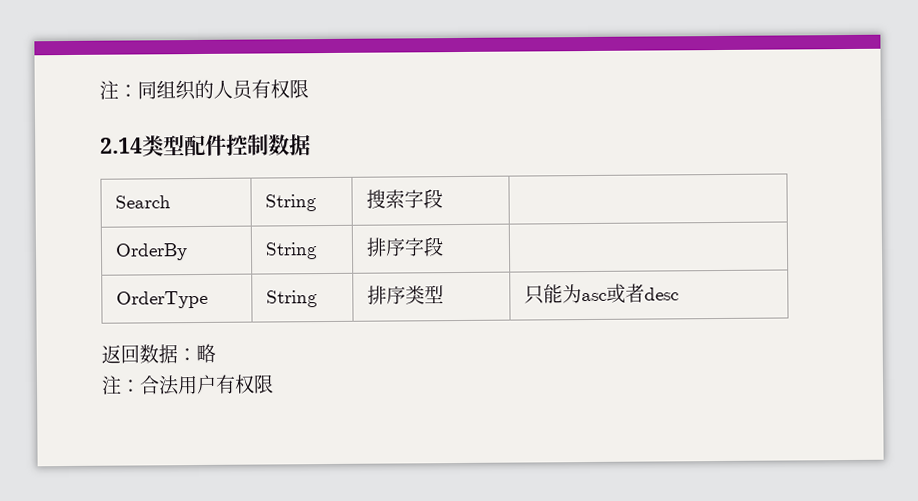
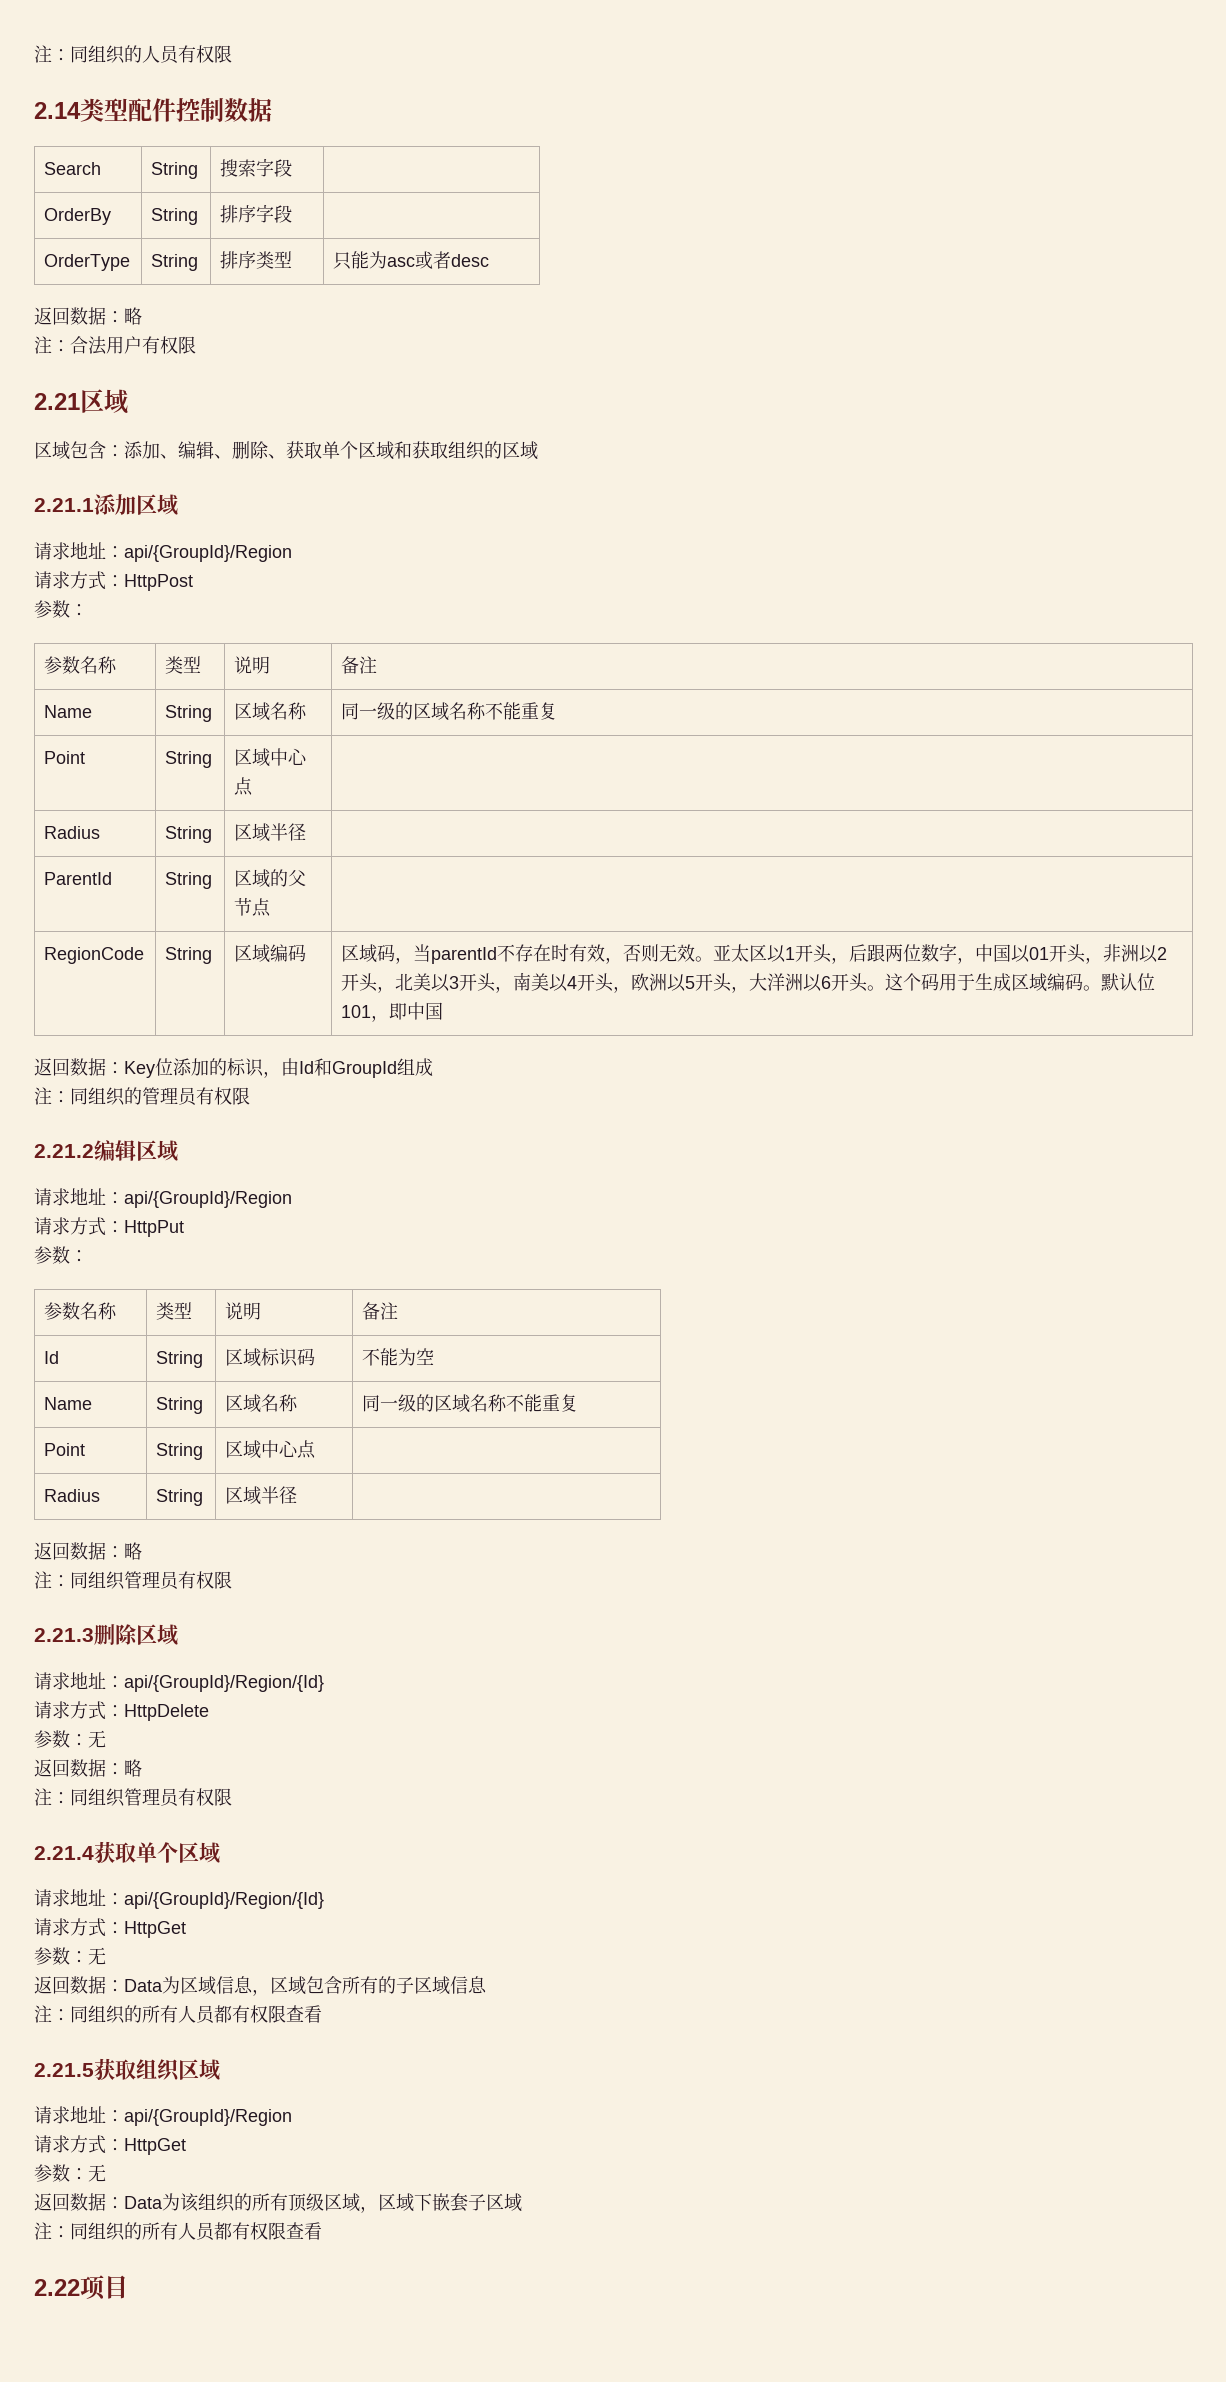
(274, 384) none -> [34,389,128,414] [34,441,538,460] [34,494,178,516] [34,542,292,562] [34,571,193,591] [34,600,88,618] [44,656,118,674] [165,656,202,674] [234,656,271,674] [341,656,378,674] [44,705,93,718] [165,705,213,722] [234,702,308,721] [341,702,558,721] [44,751,86,764] [165,751,213,768] [234,748,308,767] [234,777,254,796] [44,826,101,839] [165,826,213,843] [234,823,307,842] [44,872,113,885] [165,872,213,889] [234,869,307,888] [234,898,272,917] [44,947,145,964] [165,947,213,964] [234,944,307,963] [341,943,1168,964] [341,972,1156,993] [341,1002,444,1022] [34,1058,433,1078] [34,1087,250,1106] [34,1140,178,1162] [34,1188,292,1208] [34,1217,184,1237] [34,1246,88,1264] [44,1302,118,1320] [156,1302,193,1320] [225,1302,262,1320] [362,1302,399,1320] [44,1351,60,1364] [156,1351,204,1368] [225,1348,316,1367] [362,1348,435,1366] [44,1397,93,1410] [156,1397,204,1414] [225,1394,299,1413] [362,1394,579,1413] [44,1443,86,1456] [156,1443,204,1460] [225,1440,317,1459] [44,1489,101,1502] [156,1489,204,1506] [225,1486,298,1505] [34,1542,142,1560] [34,1571,232,1590] [34,1624,178,1646] [34,1672,324,1692] [34,1701,209,1721] [34,1730,106,1748] [34,1759,142,1777] [34,1788,232,1807] [34,1841,220,1864] [34,1889,324,1909] [34,1918,186,1938] [34,1947,106,1965] [34,1976,487,1996] [34,2005,322,2024] [34,2058,220,2082] [34,2106,292,2126] [34,2135,186,2155] [34,2164,106,2182] [34,2193,522,2213] [34,2222,322,2241] [34,2275,128,2300] // 2.21区域 // 区域包含：添加、编辑、删除、获取单个区域和获取组织的区域 // 2.21.1添加区域 // 请求地址：api/{GroupId}/Region // 请求方式：HttpPost // 参数： // 参数名称 | 类型 | 说明 | 备注 // Name | String | 区域名称 | 同一级的区域名称不能重复 // Point | String | 区域中心点 | // Radius | String | 区域半径 | // ParentId | String | 区域的父节点 | // RegionCode | String | 区域编码 | 区域码，当parentId不存在时有效，否则无效。亚太区以1开头，后跟两位数字，中国以01开头，非洲以2开头，北美以3开头，南美以4开头，欧洲以5开头，大洋洲以6开头。这个码用于生成区域编码。默认位101，即中国 // 返回数据：Key位添加的标识，由Id和GroupId组成 // 注：同组织的管理员有权限 // 2.21.2编辑区域 // 请求地址：api/{GroupId}/Region // 请求方式：HttpPut // 参数： // 参数名称 | 类型 | 说明 | 备注 // Id | String | 区域标识码 | 不能为空 // Name | String | 区域名称 | 同一级的区域名称不能重复 // Point | String | 区域中心点 | // Radius | String | 区域半径 | // 返回数据：略 // 注：同组织管理员有权限 // 2.21.3删除区域 // 请求地址：api/{GroupId}/Region/{Id} // 请求方式：HttpDelete // 参数：无 // 返回数据：略 // 注：同组织管理员有权限 // 2.21.4获取单个区域 // 请求地址：api/{GroupId}/Region/{Id} // 请求方式：HttpGet // 参数：无 // 返回数据：Data为区域信息，区域包含所有的子区域信息 // 注：同组织的所有人员都有权限查看 // 2.21.5获取组织区域 // 请求地址：api/{GroupId}/Region // 请求方式：HttpGet // 参数：无 // 返回数据：Data为该组织的所有顶级区域，区域下嵌套子区域 // 注：同组织的所有人员都有权限查看 // 2.22项目

